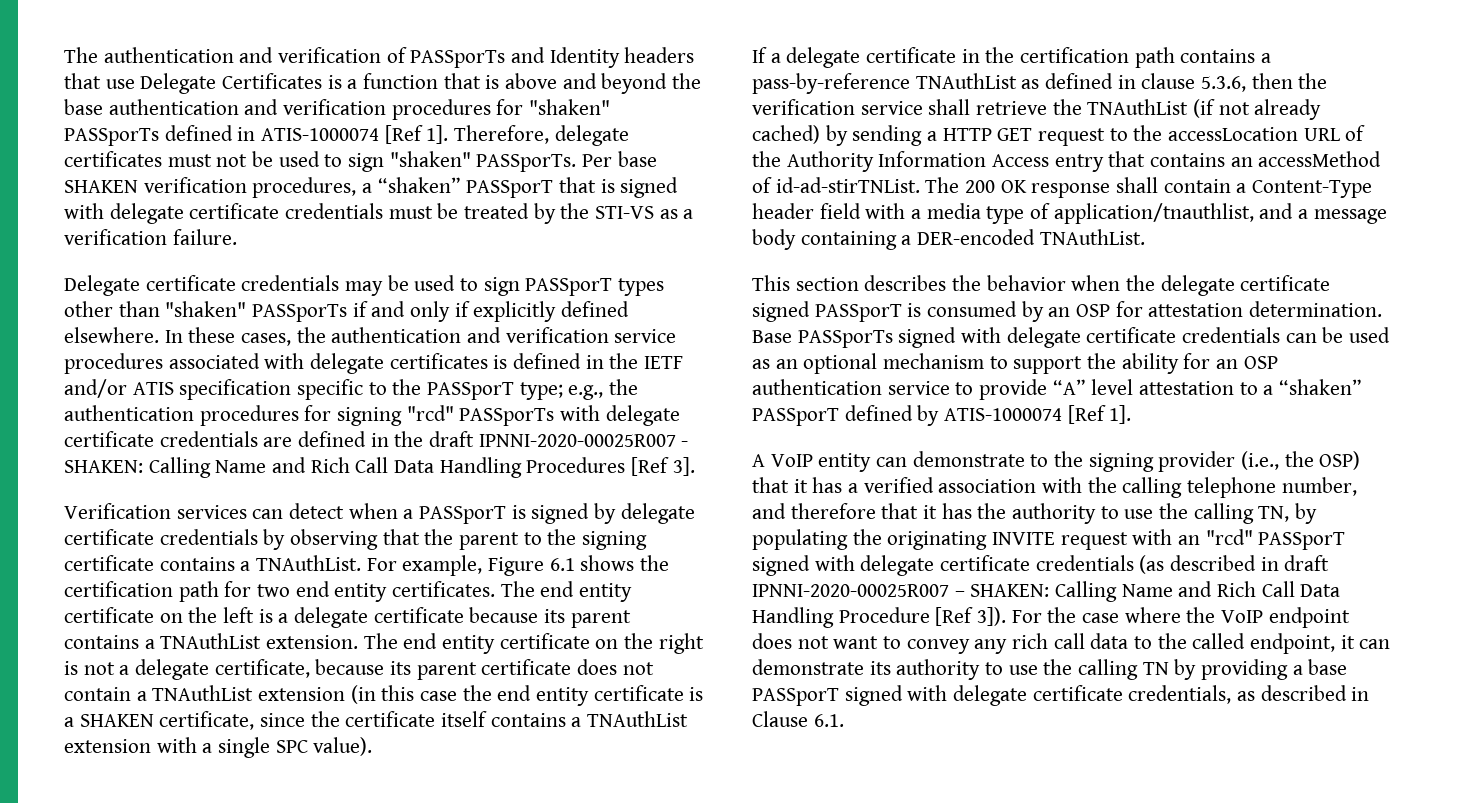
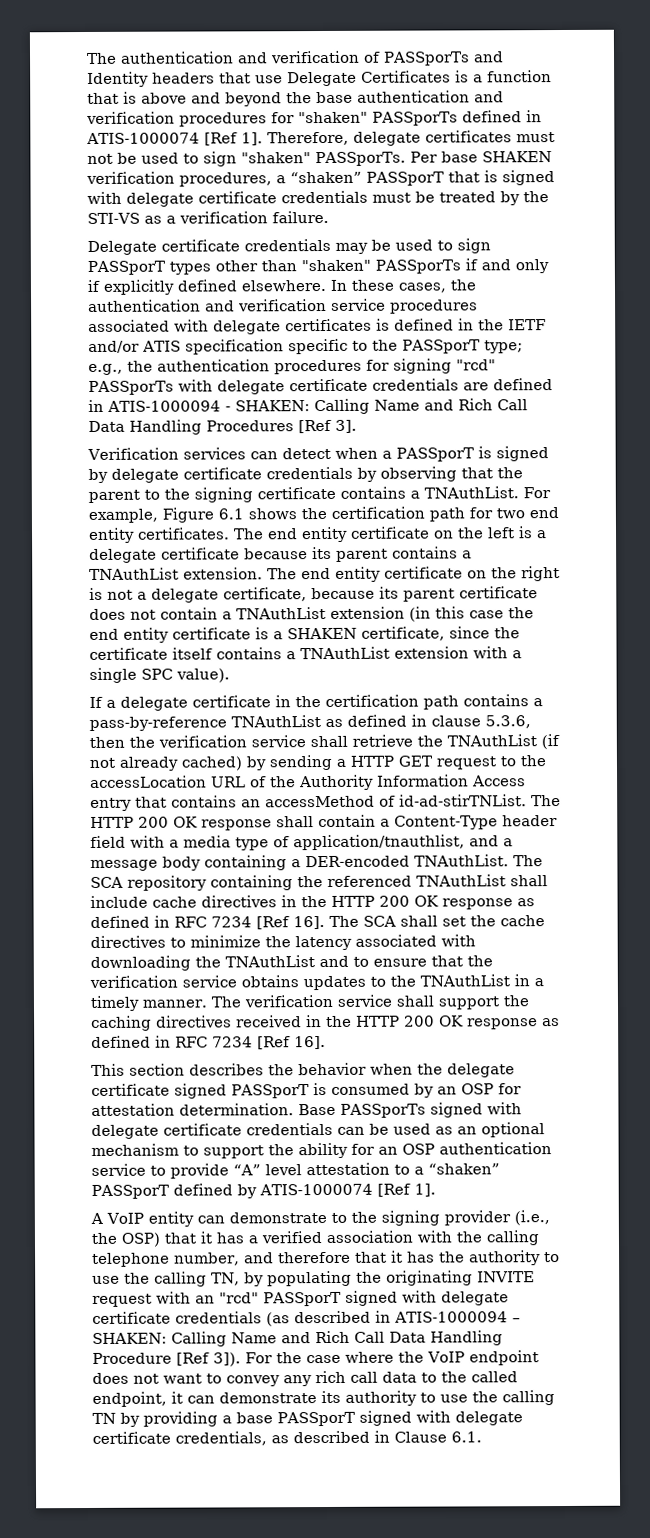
[394,431,676,447] the draft IPNNI-2020-00025R007 -> [107,400,221,412] ATIS-1000094
(960, 185) none -> [90,816,134,828] HTTP
(1145, 237) none -> [513,855,543,867] [90,874,548,891] [90,895,535,910] [90,915,545,930] [90,934,476,951] [90,955,493,971] [89,974,544,991] [90,994,529,1011] [91,1015,560,1031] [91,1035,326,1050] The SCA repository containing the referenced TNAuthList shall include cache directives in the HTTP 200 OK response as defined in RFC 7234 [Ref 16]. The SCA shall set the cache directives to minimize the latency associated with downloading the TNAuthList and to ensure that the verification service obtains updates to the TNAuthList in a timely manner. The verification service shall support the caching directives received in the HTTP 200 OK response as defined in RFC 7234 [Ref 16].
[1284,555,1330,571] [752,584,949,597] draft IPNNI-2020-00025R007 -> [394,1311,508,1323] ATIS-1000094

